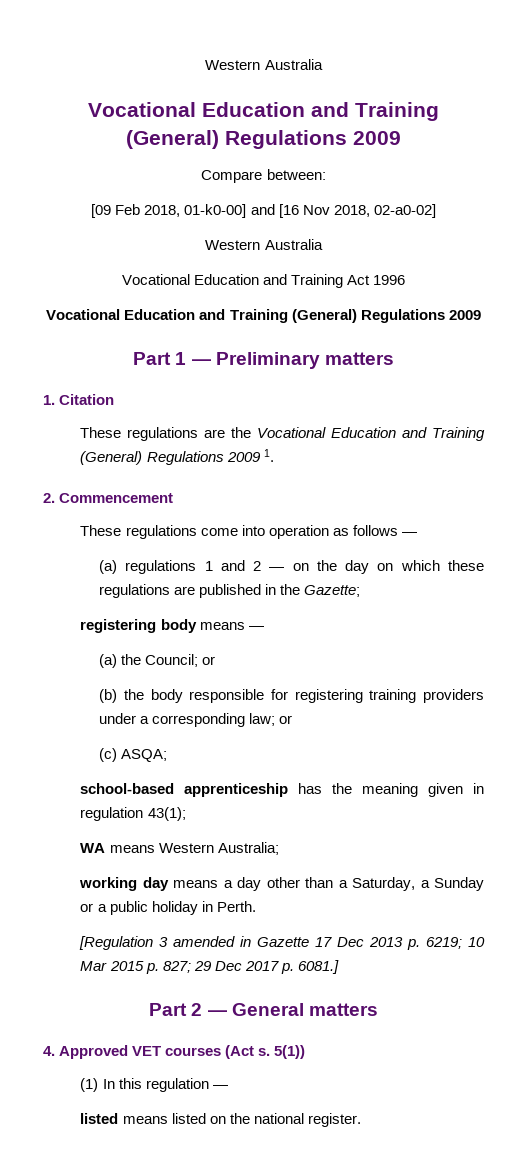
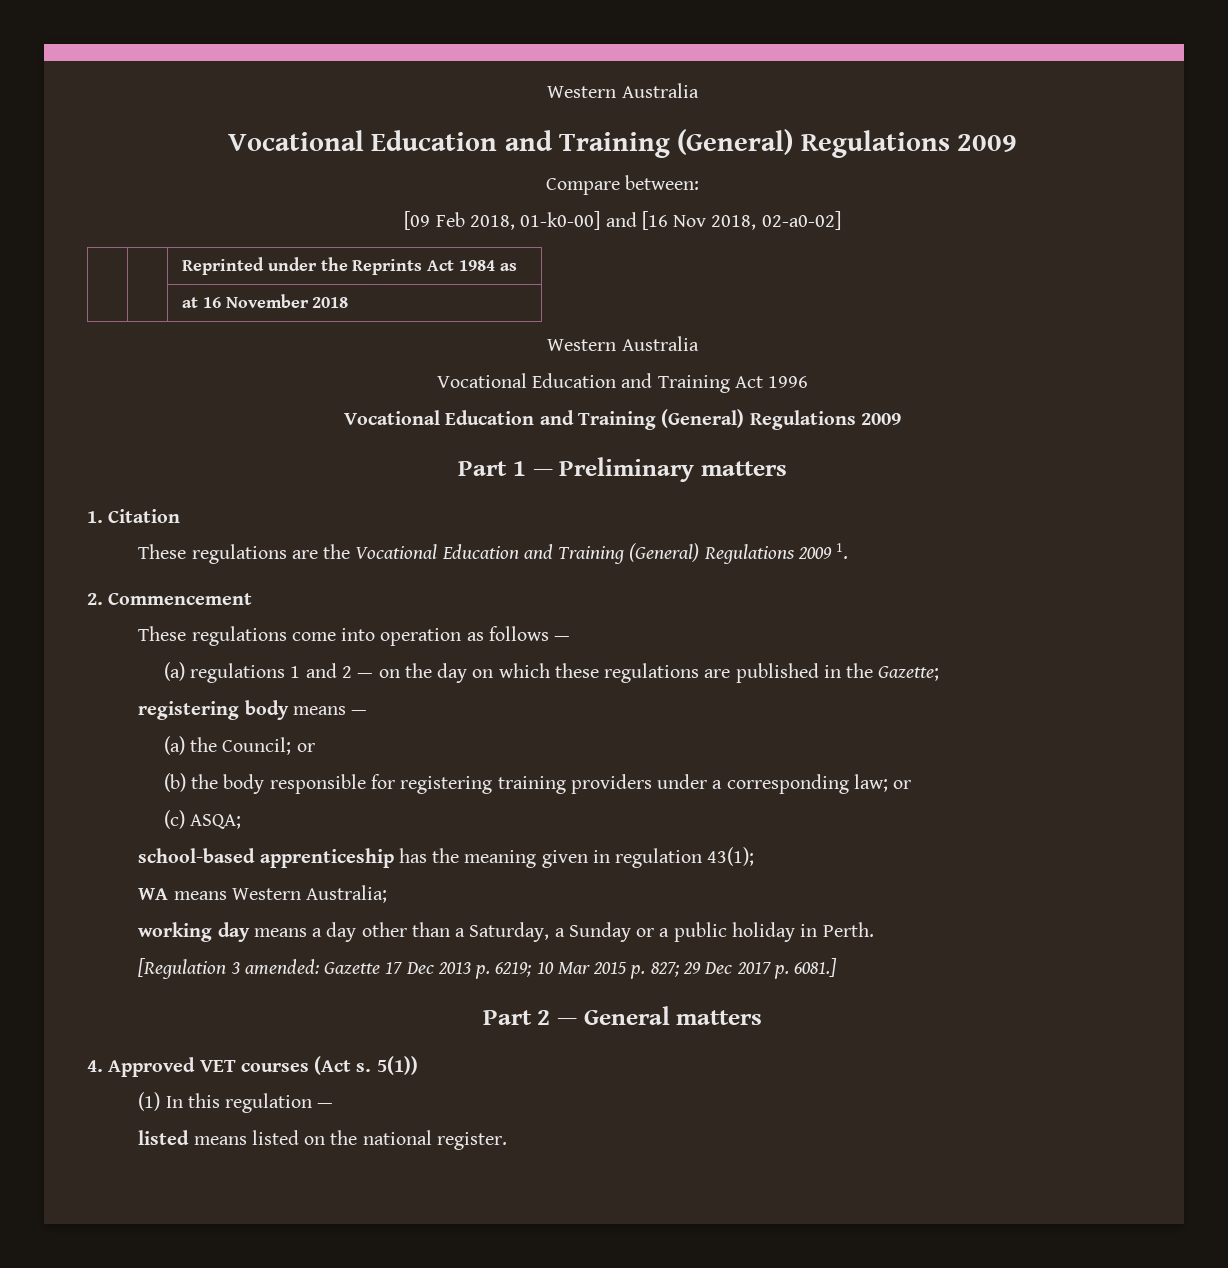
(436, 211) none -> [182,257,517,275] [182,294,349,308] // | | Reprinted under the Reprints Act 1984 as // | | at 16 November 2018
[173,936,252,947] amended in -> [244,959,319,975] amended:

